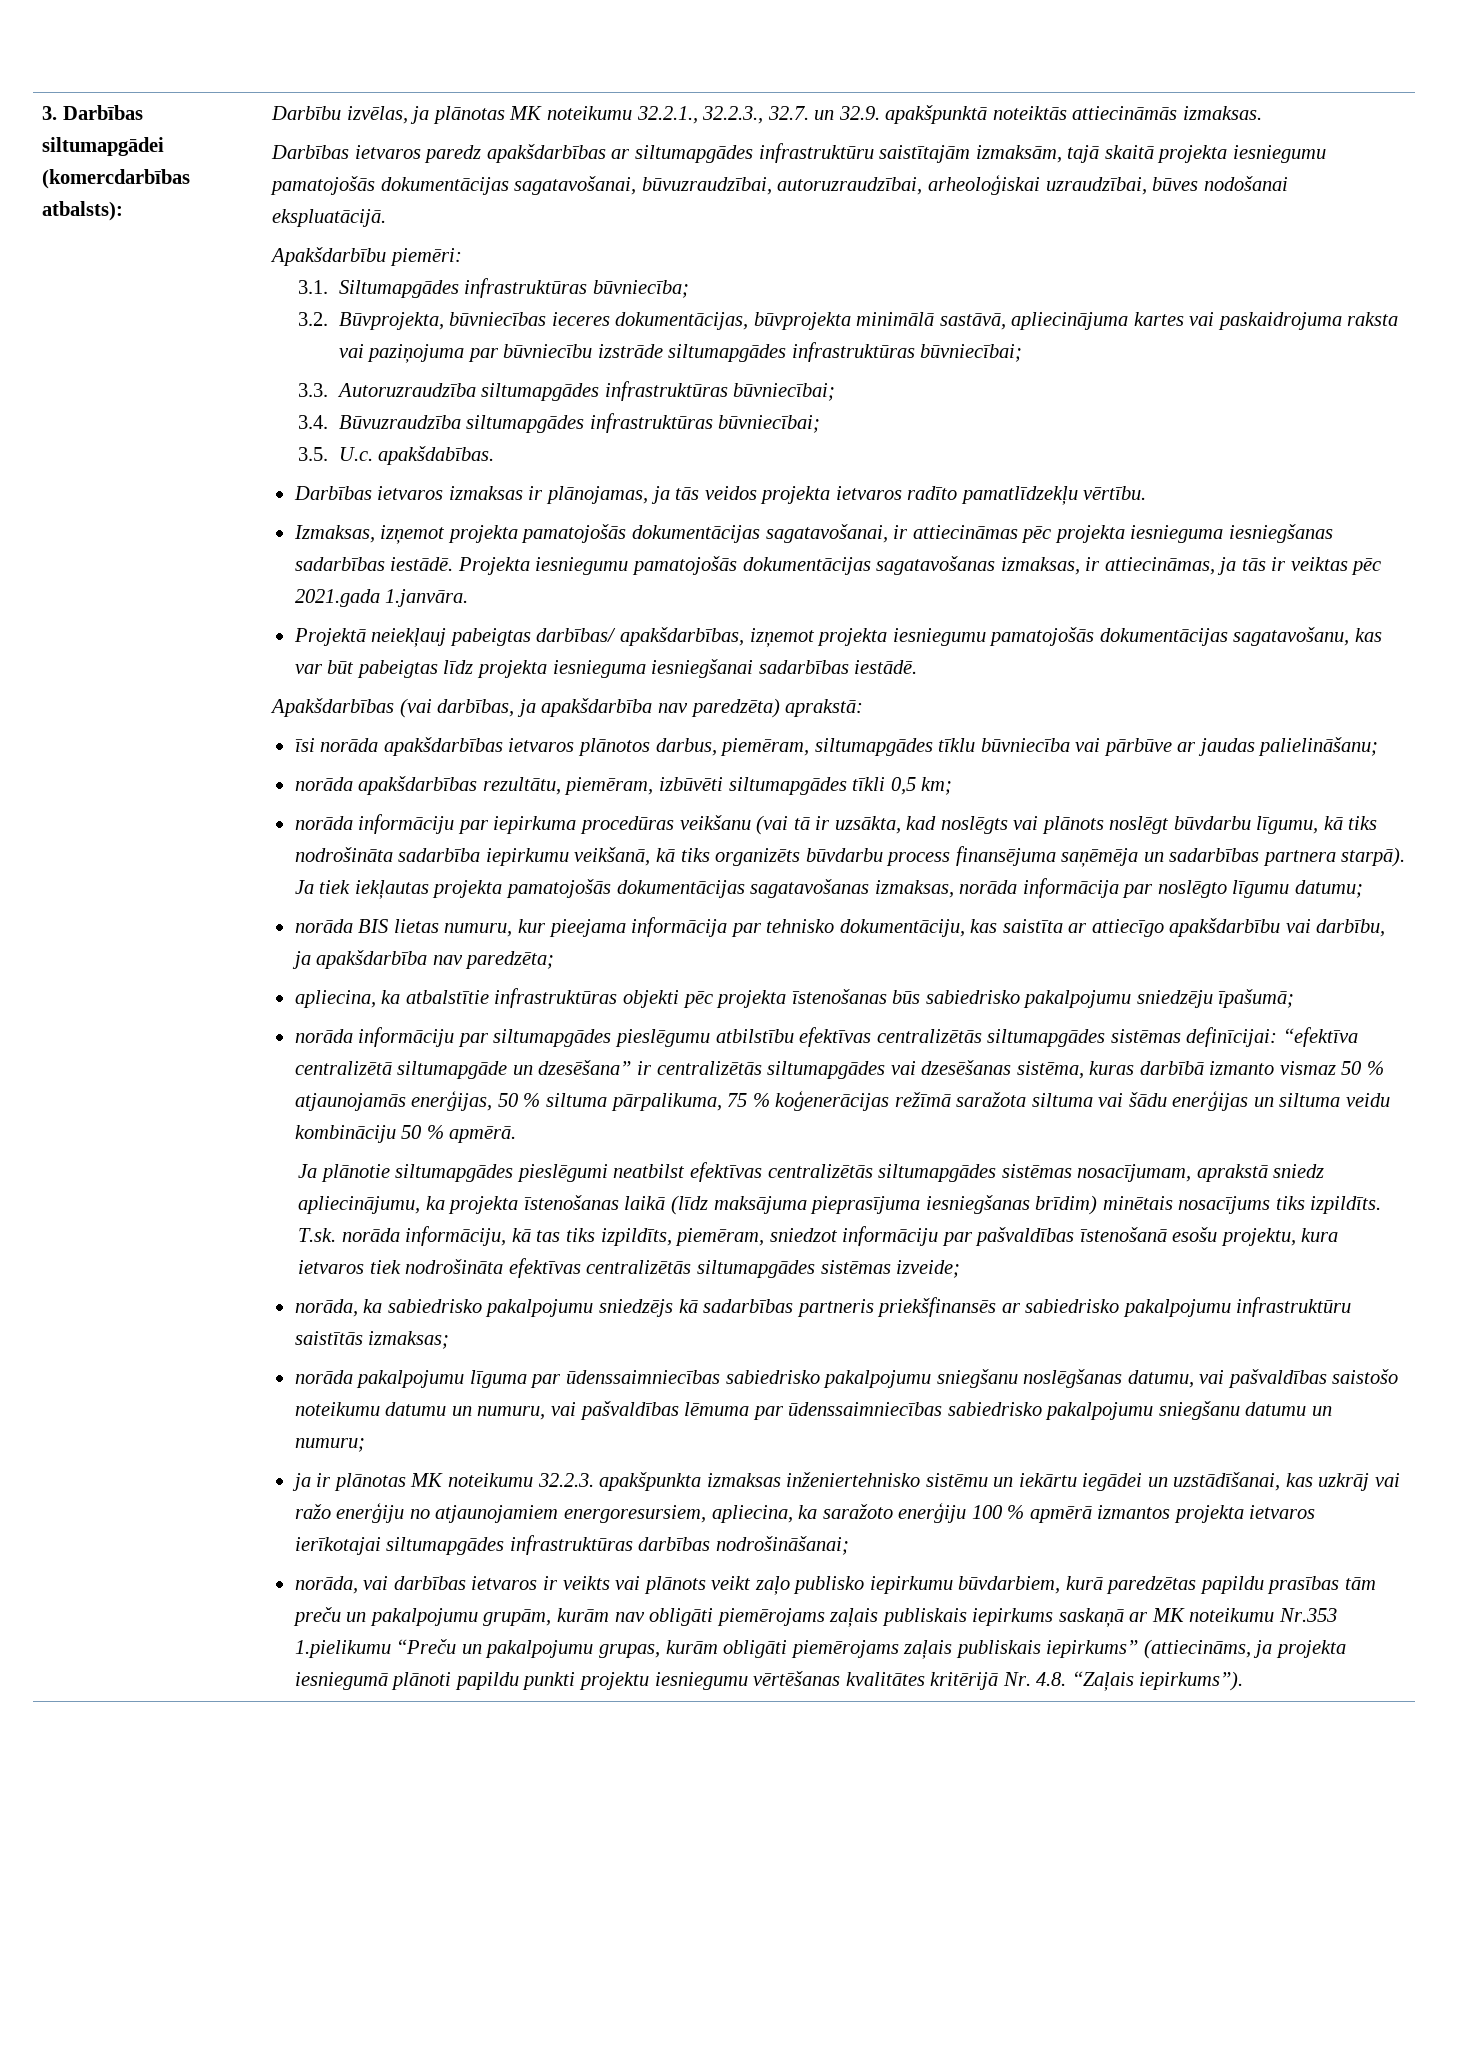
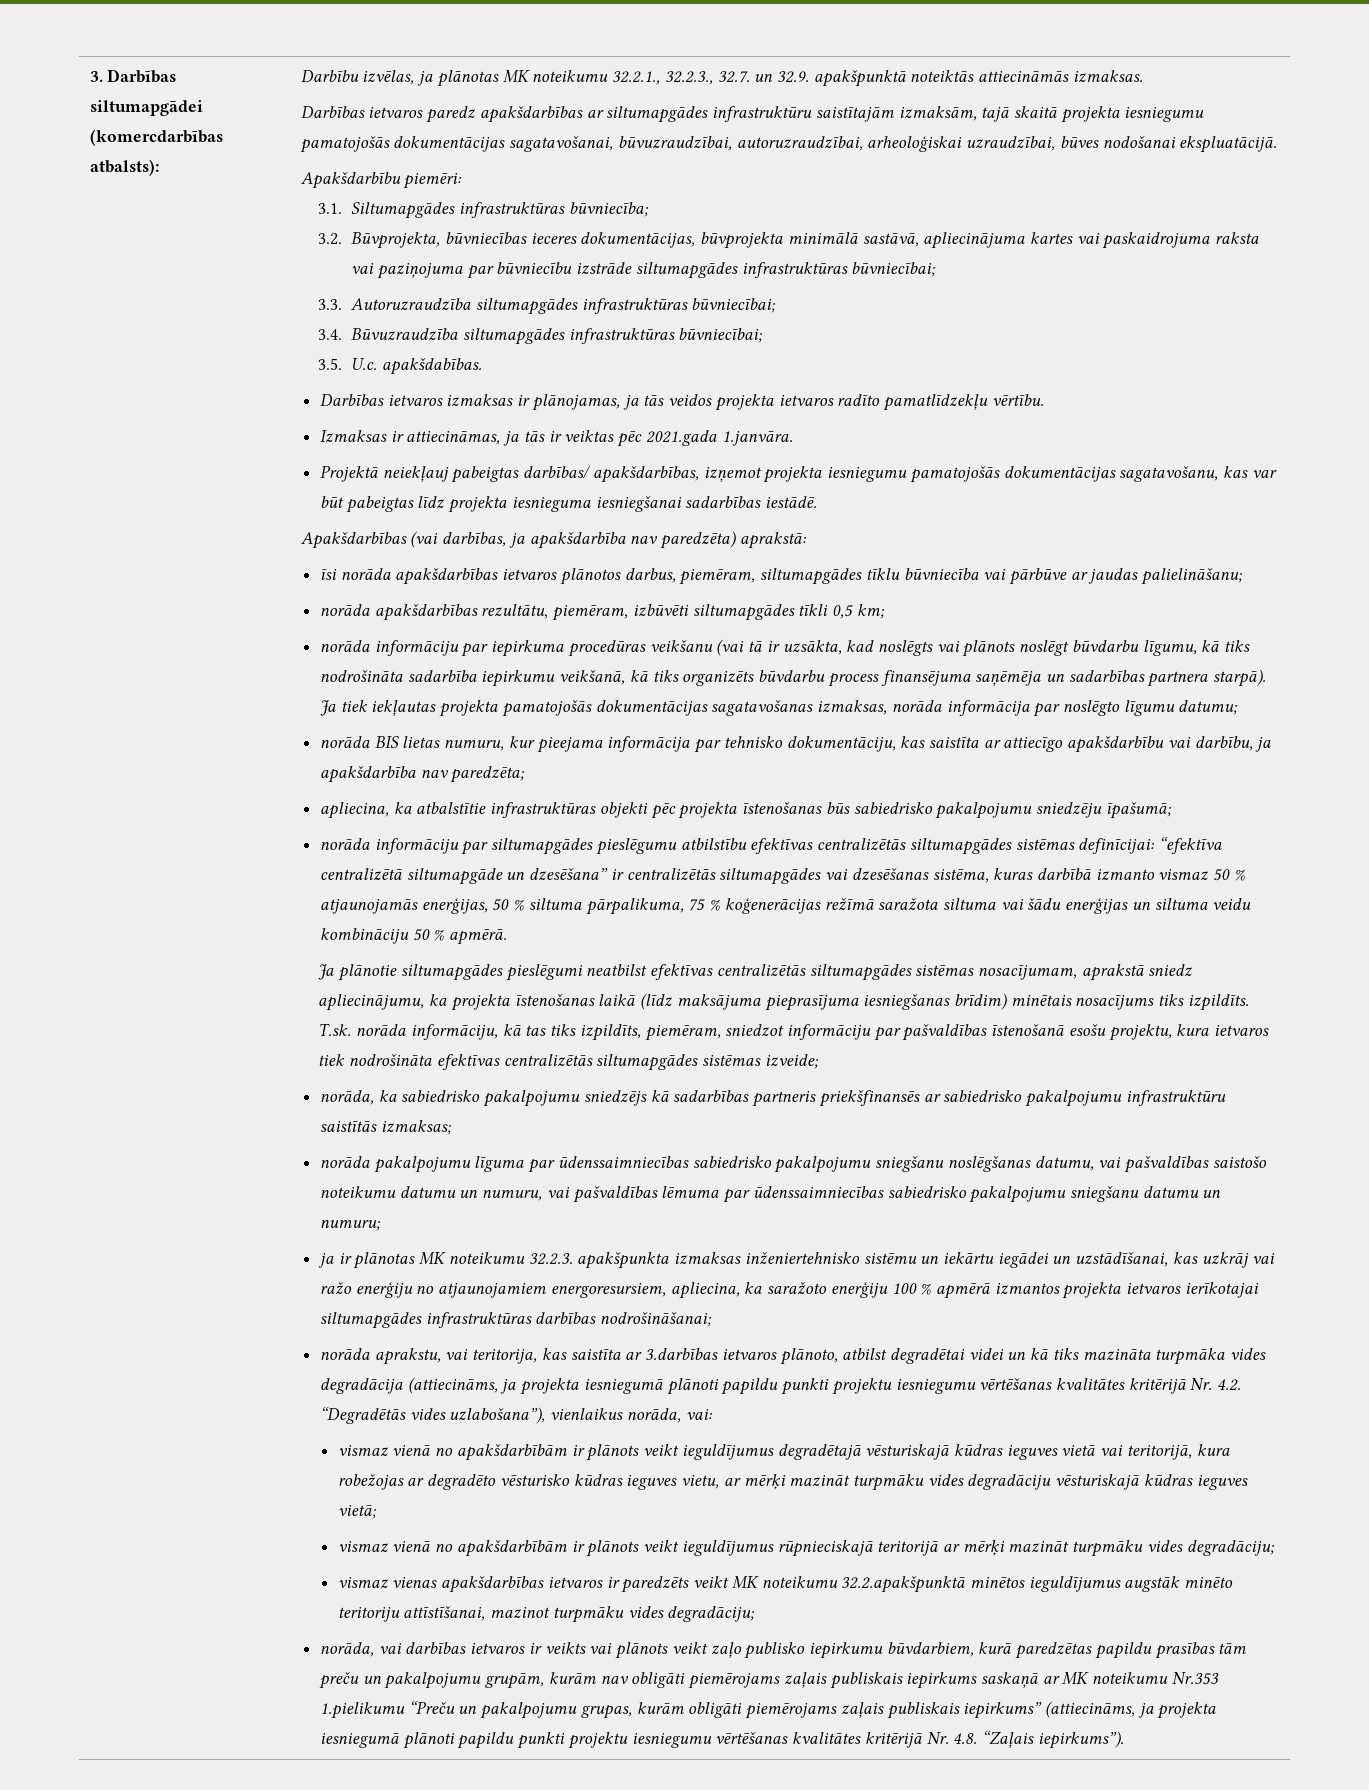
[293,524,1333,544] [294,556,1080,575] Izmaksas, izņemot projekta pamatojošās dokumentācijas sagatavošanai, ir attiecināmas pēc projekta iesnieguma iesniegšanas sadarbības iestādē. Projekta iesniegumu pamatojošās dokumentācijas sagatavošanas izmaksas, -> [319,430,387,442] Izmaksas
(849, 1545) none -> [319,1348,1267,1365] [319,1377,1242,1395] [319,1407,713,1424] [337,1444,1230,1461] [337,1474,1248,1491] [337,1505,377,1519] [337,1540,1275,1557] [337,1576,1234,1593] [337,1606,756,1623] // norāda aprakstu, vai teritorija, kas saistīta ar 3.darbības ietvaros plānoto, atbilst degradētai videi un kā tiks mazināta turpmāka vides degradācija (attiecināms, ja projekta iesniegumā plānoti papildu punkti projektu iesniegumu vērtēšanas kvalitātes kritērijā Nr. 4.2. “Degradētās vides uzlabošana”), vienlaikus norāda, vai: // vismaz vienā no apakšdarbībām ir plānots veikt ieguldījumus degradētajā vēsturiskajā kūdras ieguves vietā vai teritorijā, kura robežojas ar degradēto vēsturisko kūdras ieguves vietu, ar mērķi mazināt turpmāku vides degradāciju vēsturiskajā kūdras ieguves vietā; // vismaz vienā no apakšdarbībām ir plānots veikt ieguldījumus rūpnieciskajā teritorijā ar mērķi mazināt turpmāku vides degradāciju; // vismaz vienas apakšdarbības ietvaros ir paredzēts veikt MK noteikumu 32.2.apakšpunktā minētos ieguldījumus augstāk minēto teritoriju attīstīšanai, mazinot turpmāku vides degradāciju;

